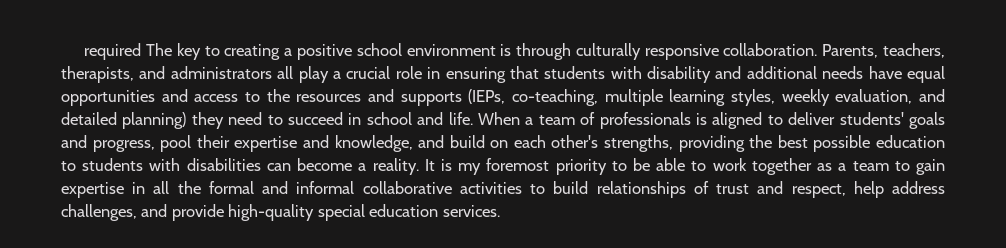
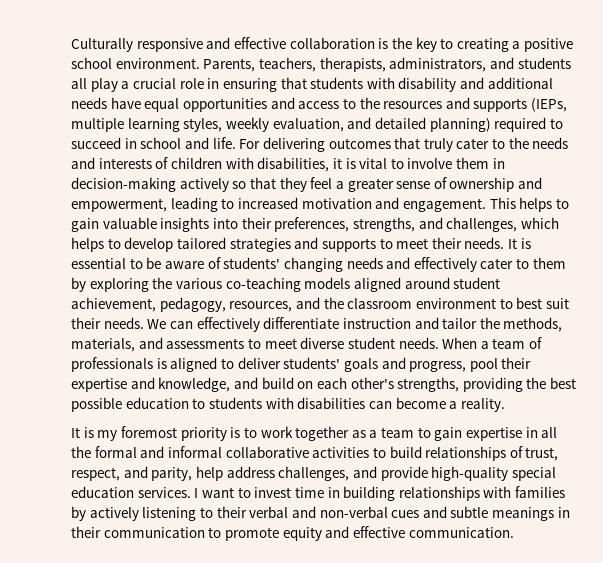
[84,43,173,60] required The -> [71,37,412,52] Culturally responsive and effective collaboration is the
[406,43,945,60] [61,66,272,83] environment is through culturally responsive collaboration. Parents, teachers, therapists, and administrators -> [115,57,571,72] environment. Parents, teachers, therapists, administrators, and students
[512,89,599,106] co-teaching, -> (568, 105) none
[191,112,263,129] they need -> [494,117,547,132] required
(473, 118) none -> [239,137,569,152] [71,157,505,172] [71,177,543,192] [71,197,569,212] [71,217,559,232] [71,237,531,252] [71,257,566,272] [71,277,501,292] [71,297,569,312] [71,317,563,332] [71,337,439,352] For delivering outcomes that truly cater to the needs and interests of children with disabilities, it is vital to involve them in decision-making actively so that they feel a greater sense of ownership and empowerment, leading to increased motivation and engagement. This helps to gain valuable insights into their preferences, strengths, and challenges, which helps to develop tailored strategies and supports to meet their needs. It is essential to be aware of students' changing needs and effectively cater to them by exploring the various co-teaching models aligned around student achievement, pedagogy, resources, and the classroom environment to best suit their needs. We can effectively differentiate instruction and tailor the methods, materials, and assessments to meet diverse student needs.
(419, 166) none -> (505, 405) //
[611,158,686,171] to be able -> [230,427,241,438] is
[716,181,846,198] trust and respect, -> [525,447,559,461] [71,466,193,481] trust, respect, and parity,
(500, 211) none -> [194,486,566,501] [71,506,570,521] [71,526,514,541] I want to invest time in building relationships with families by actively listening to their verbal and non-verbal cues and subtle meanings in their communication to promote equity and effective communication.

